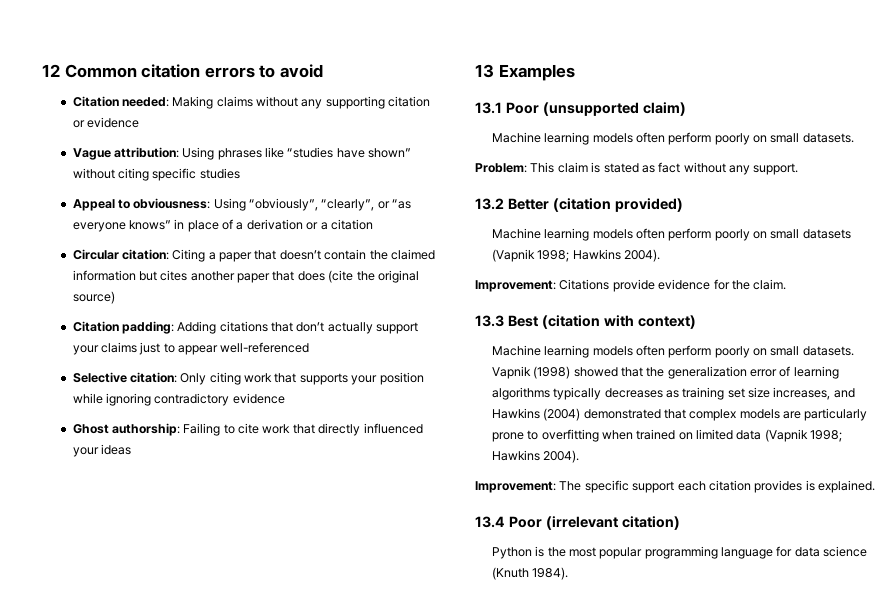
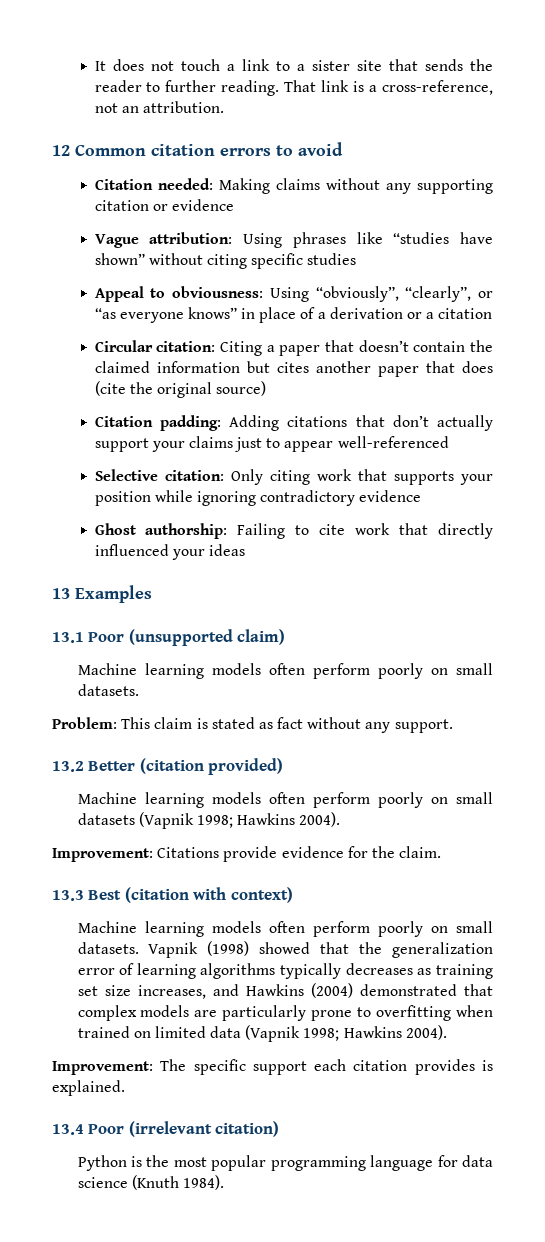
(42, 70) none -> [94,59,493,71] [94,80,493,96] [94,101,224,113] It does not touch a link to a sister site that sends the reader to further reading. That link is a cross-reference, not an attribution. //

